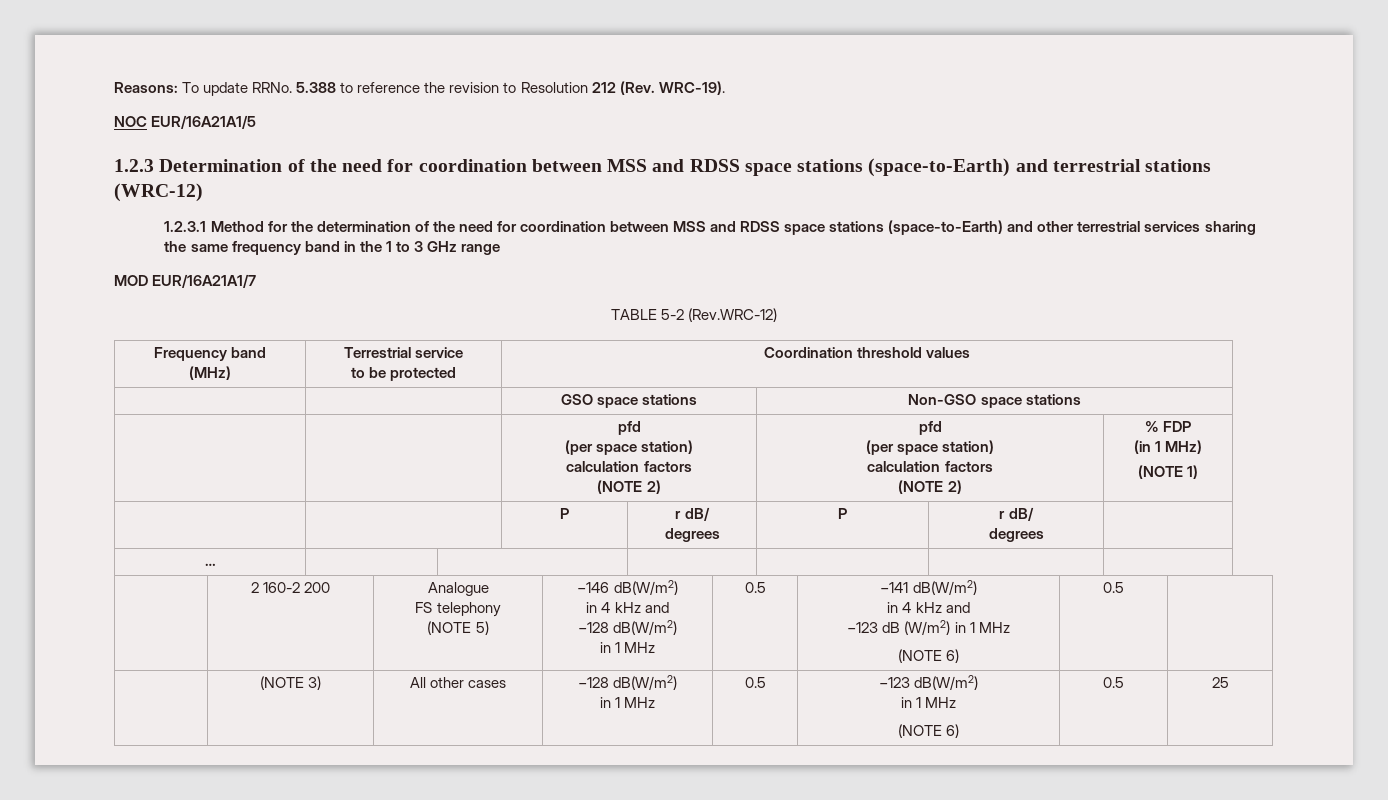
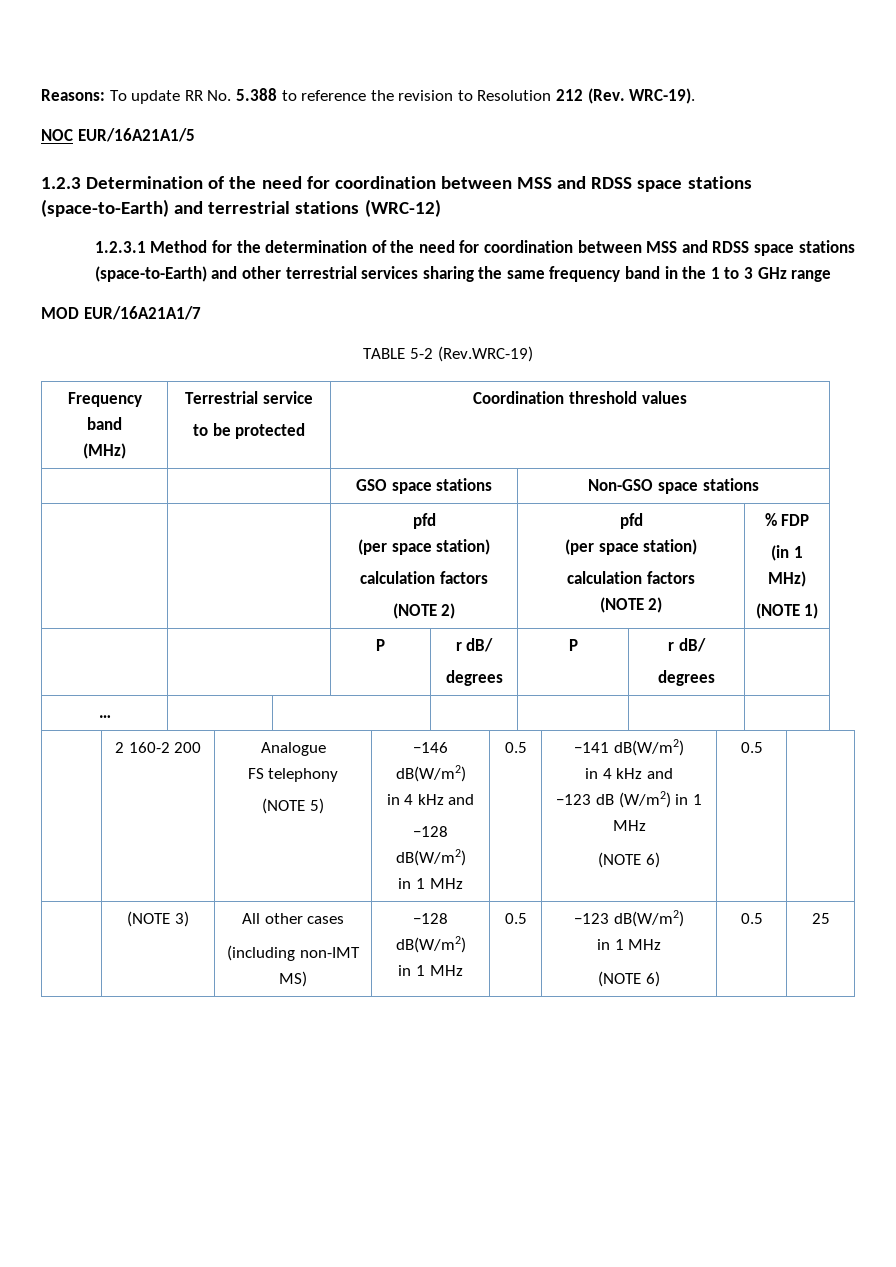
[252,82,293,93] RRNo. -> [184,90,232,101] RR No.
[688,308,778,322] (Rev.WRC-12) -> [437,346,533,362] (Rev.WRC-19)
(507, 684) none -> [227,945,360,961] [279,971,307,987] // (including non-IMT MS)

